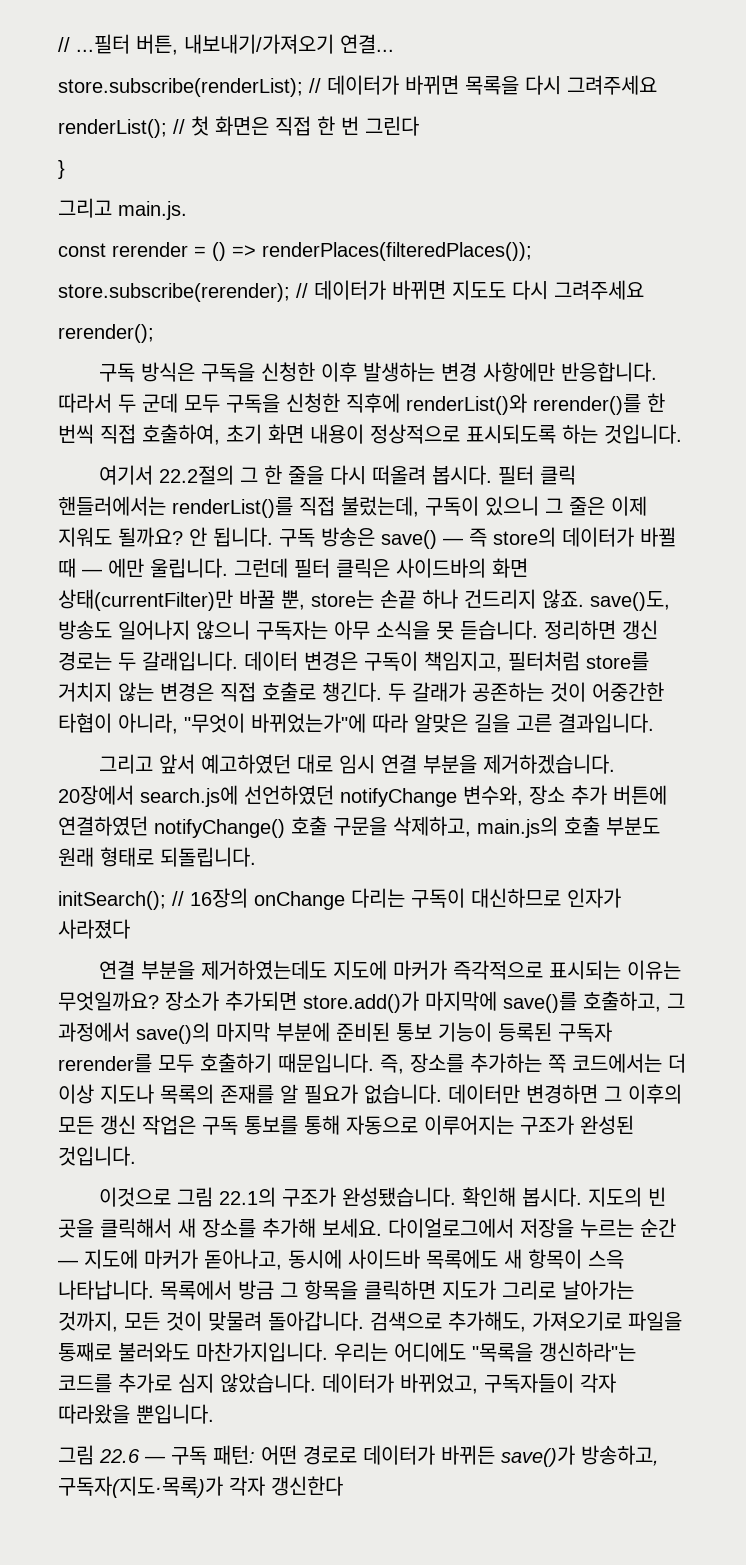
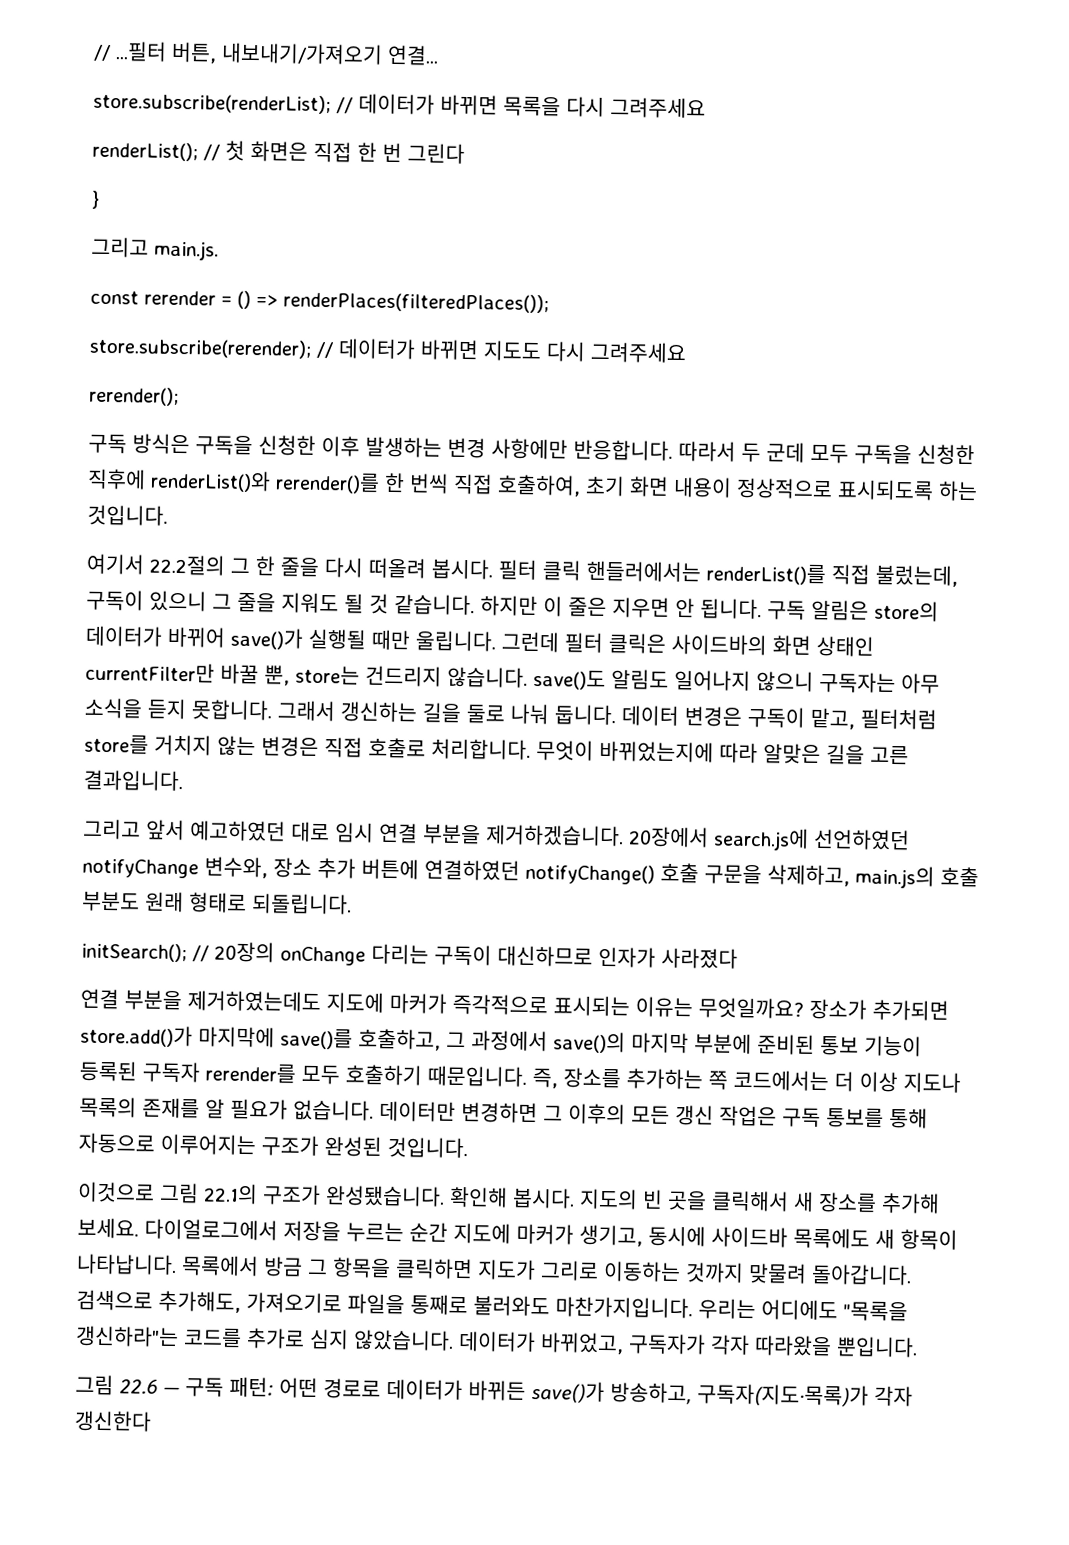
[569,496,647,516] [58,527,676,549] [58,558,144,578] 줄은 이제 지워도 될까요? 안 됩니다. 구독 방송은 save() — 즉 store의 데이터가 바뀔 때 — 에만 -> [237,592,939,622] [85,625,410,651] 줄을 지워도 될 것 같습니다. 하지만 이 줄은 지우면 안 됩니다. 구독 알림은 store의 데이터가 바뀌어 save()가 실행될 때만
[58,589,233,611] 상태(currentFilter)만 -> [816,635,874,657] [85,661,215,683] 상태인 currentFilter만
[380,589,670,611] [58,620,112,640] 손끝 하나 건드리지 않죠. save()도, 방송도 -> [365,665,669,690] 건드리지 않습니다. save()도 알림도
[436,620,658,640] [58,651,238,671] 못 듣습니다. 정리하면 갱신 경로는 두 갈래입니다. -> [147,698,616,726] 듣지 못합니다. 그래서 갱신하는 길을 둘로 나눠 둡니다.
[424,651,502,672] 책임지고, -> [810,707,855,730] 맡고,
[322,682,664,702] [58,713,366,734] 챙긴다. 두 갈래가 공존하는 것이 어중간한 타협이 아니라, "무엇이 바뀌었는가"에 -> [431,738,714,763] 처리합니다. 무엇이 바뀌었는지에
[190,888,248,908] 16장의 -> [213,941,275,963] 20장의
[58,1249,282,1270] — 지도에 마커가 돋아나고, -> [453,1222,643,1247] 지도에 마커가 생기고,
[588,1250,624,1269] 스윽 -> (958, 1239) none
[562,1280,634,1300] [58,1311,202,1332] 날아가는 것까지, 모든 것이 -> [603,1261,744,1283] 이동하는 것까지
[484,1373,574,1393] 구독자들이 -> [628,1333,706,1355] 구독자가

